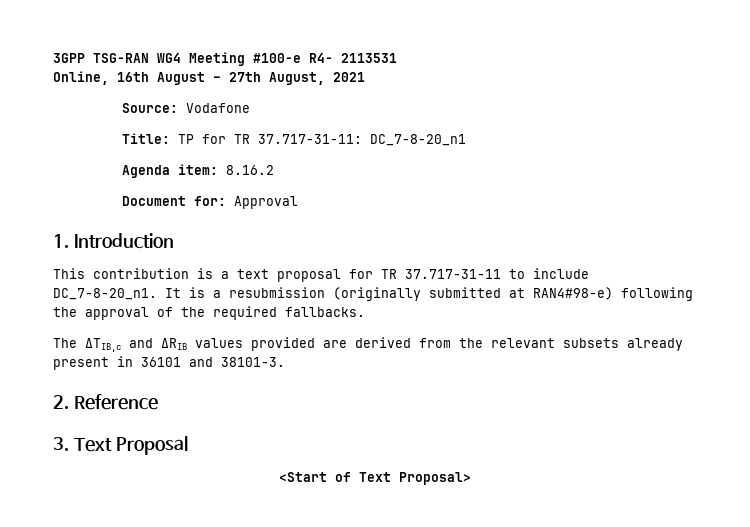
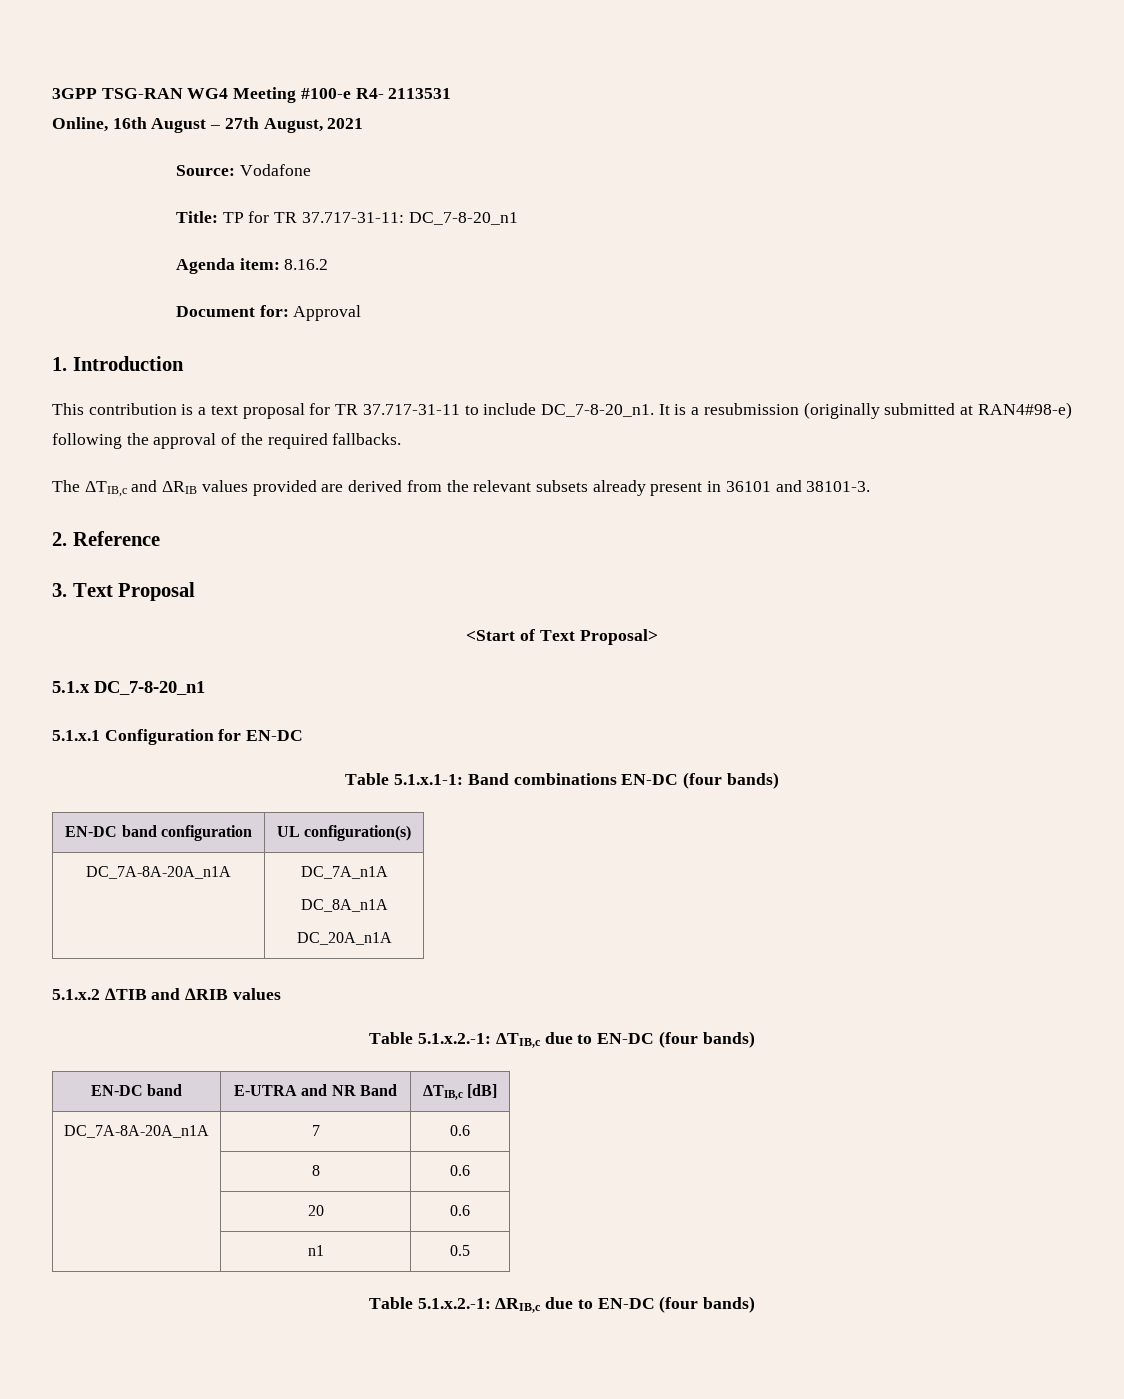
(471, 478) none -> [52,681,205,695] [52,729,304,745] [345,772,779,789] [65,825,252,841] [276,825,412,841] [86,866,231,879] [300,866,388,879] [300,899,388,912] [296,932,392,945] [52,988,281,1000] [369,1031,755,1048] [90,1084,183,1096] [234,1084,397,1096] [422,1084,498,1100] [64,1125,209,1138] [311,1125,320,1136] [450,1125,470,1136] [311,1165,320,1176] [450,1165,470,1176] [307,1205,324,1216] [450,1205,470,1216] [307,1245,324,1256] [450,1245,470,1256] [368,1296,756,1313] // 5.1.x DC_7-8-20_n1 // 5.1.x.1 Configuration for EN-DC // Table 5.1.x.1-1: Band combinations EN-DC (four bands) // EN-DC band configuration | UL configuration(s) // DC_7A-8A-20A_n1A | DC_7A_n1A // DC_8A_n1A // DC_20A_n1A // 5.1.x.2 ∆TIB and ∆RIB values // Table 5.1.x.2.-1: ΔTIB,c due to EN-DC (four bands) // EN-DC band | E-UTRA and NR Band | ΔTIB,c [dB] // DC_7A-8A-20A_n1A | 7 | 0.6 // | 8 | 0.6 // | 20 | 0.6 // | n1 | 0.5 // Table 5.1.x.2.-1: ΔRIB,c due to EN-DC (four bands)

